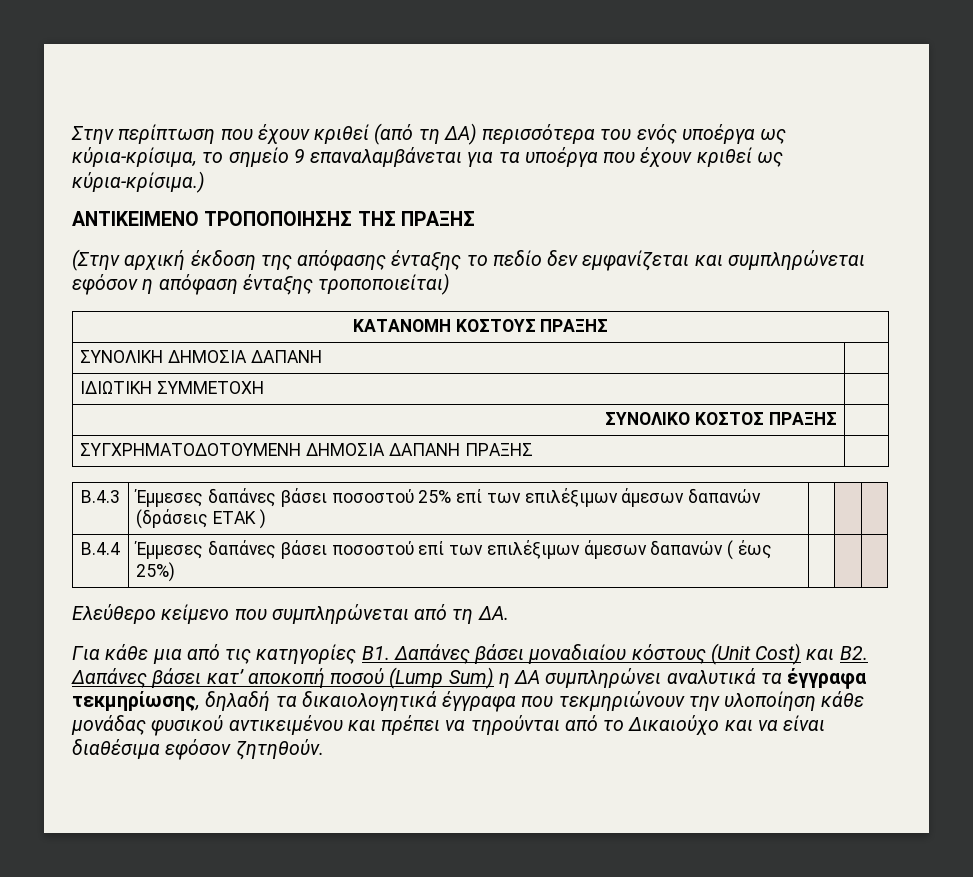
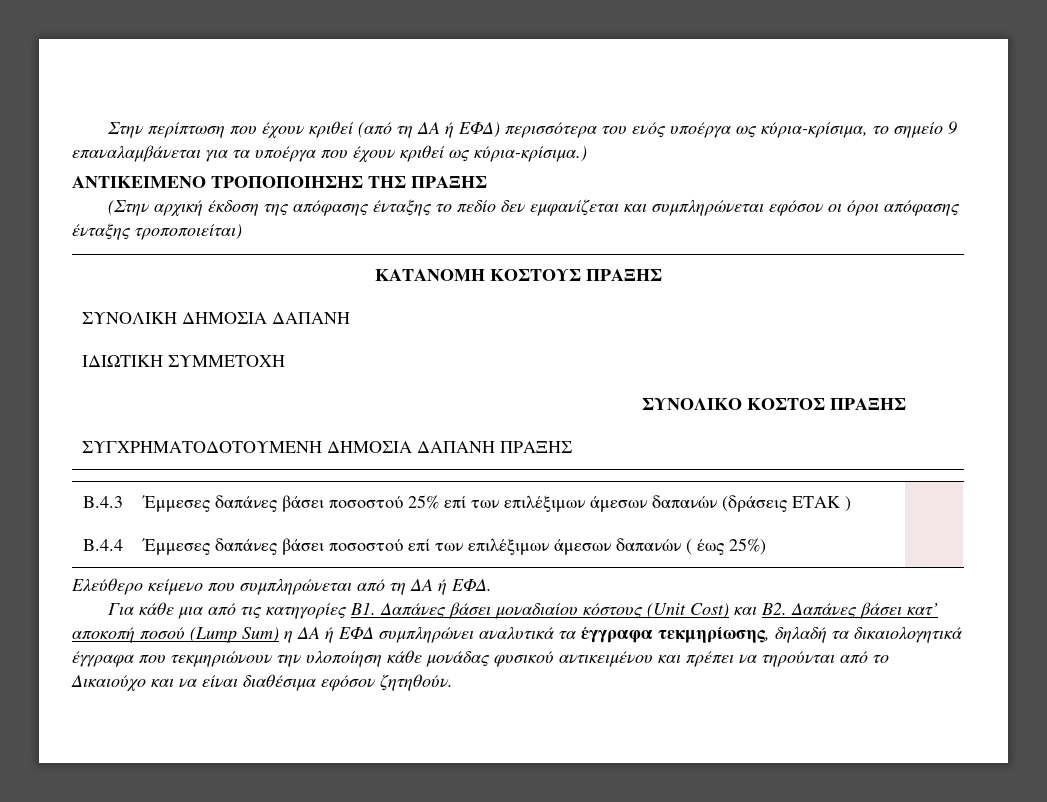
[443,123,477,145] ΔΑ) -> [416,122,500,138] ΔΑ ή ΕΦΔ)
[142,274,238,295] η απόφαση -> [827,200,960,216] οι όροι απόφασης
[477,606,509,620] ΔΑ. -> [410,579,492,595] ΔΑ ή ΕΦΔ.
(541, 677) none -> [325,627,374,643] ή ΕΦΔ

